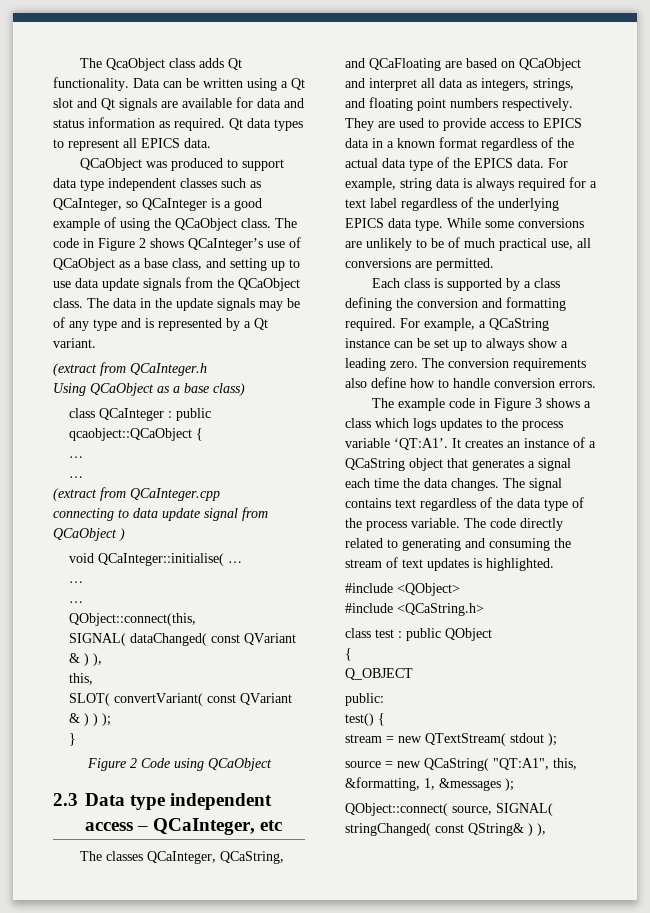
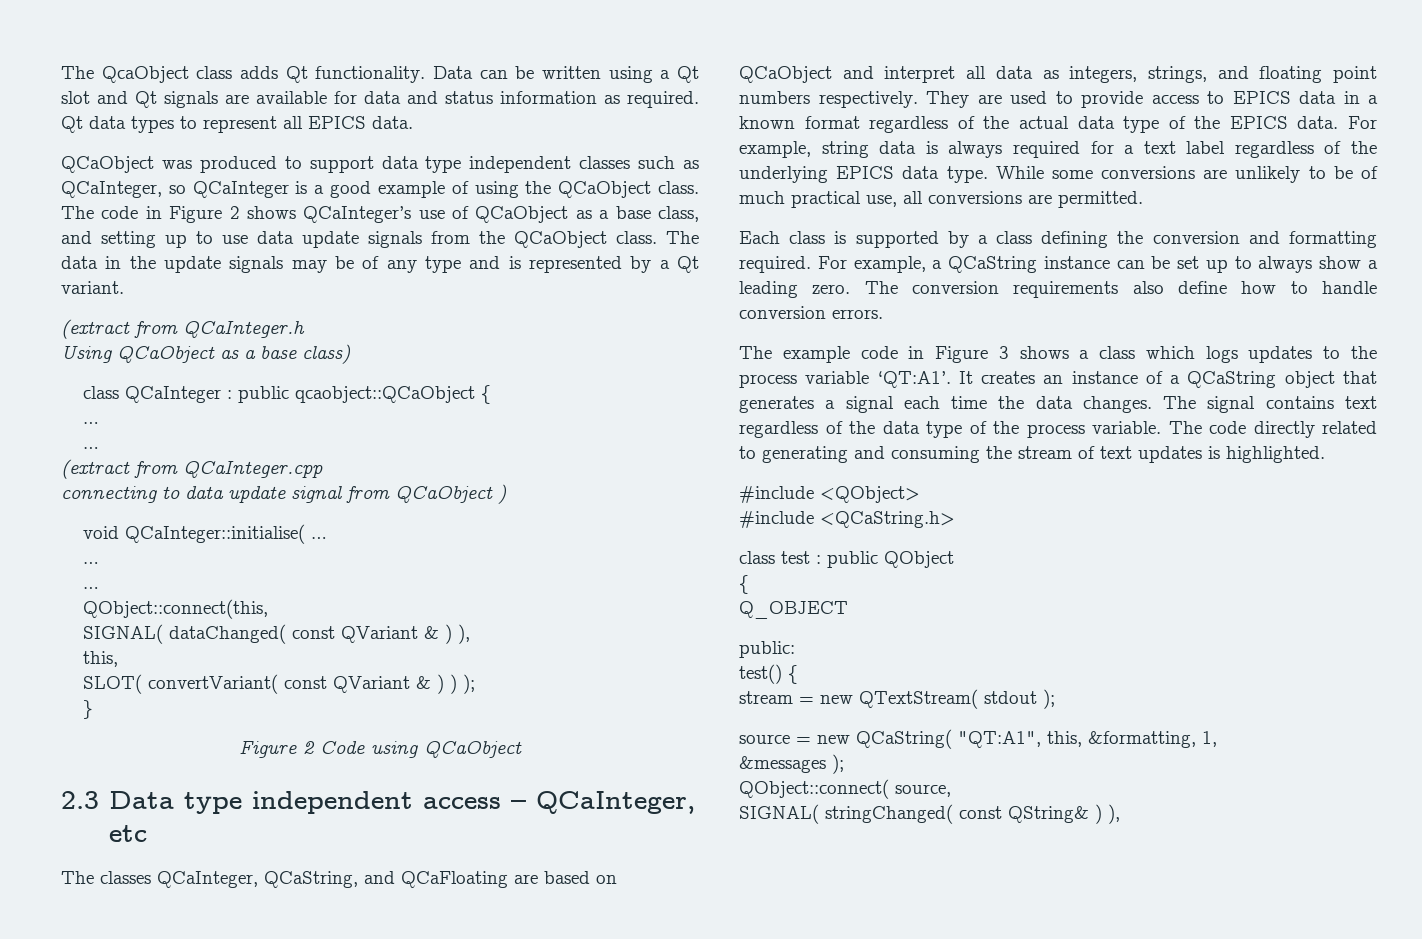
(435, 784) none -> (1217, 739) //
(492, 810) none -> (951, 790) //

